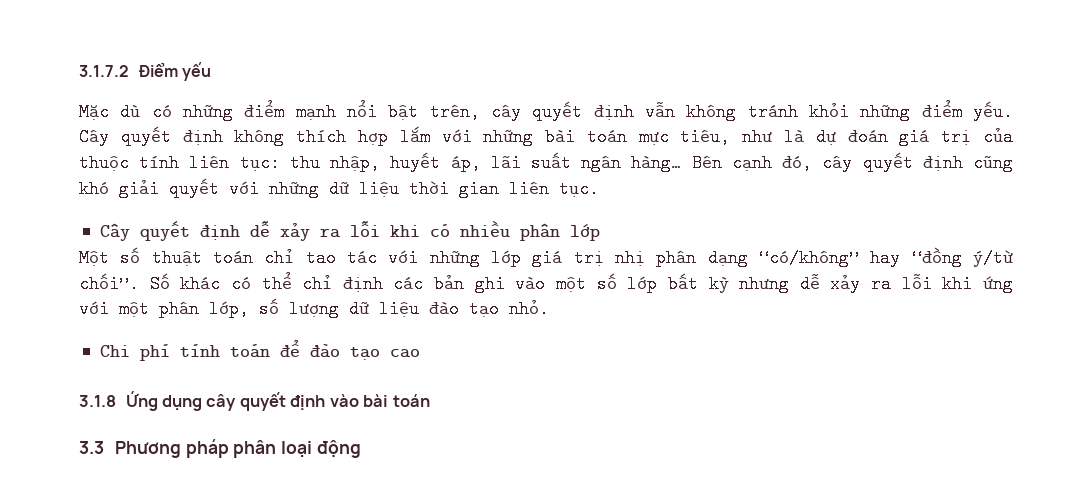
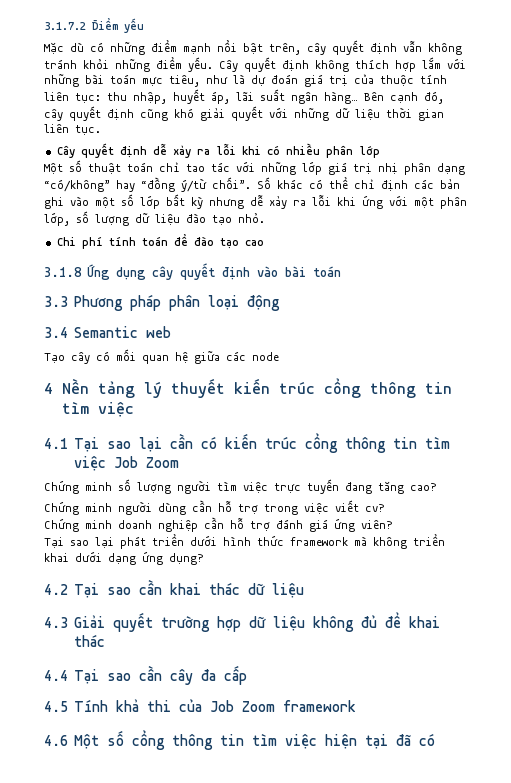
(361, 449) none -> [44,326,171,338] [44,349,279,364] [44,378,452,398] [61,401,134,417] [44,433,450,453] [73,456,179,471] [44,479,437,494] [44,500,385,515] [44,517,393,532] [44,534,445,549] [44,551,204,565] [44,579,304,598] [44,612,440,632] [73,634,105,647] [44,665,247,685] [44,699,356,712] [44,730,435,750] // 3.4 Semantic web // Tạo cây có mối quan hệ giữa các node // 4 Nền tảng lý thuyết kiến trúc cổng thông tin tìm việc // 4.1 Tại sao lại cần có kiến trúc cổng thông tin tìm việc Job Zoom // Chứng minh số lượng người tìm việc trực tuyến đang tăng cao? // Chứng minh người dùng cần hỗ trợ trong việc viết cv? // Chứng minh doanh nghiệp cần hỗ trợ đánh giá ứng viên? // Tại sao lại phát triển dưới hình thức framework mà không triển khai dưới dạng ứng dụng? // 4.2 Tại sao cần khai thác dữ liệu // 4.3 Giải quyết trường hợp dữ liệu không đủ để khai thác // 4.4 Tại sao cần cây đa cấp // 4.5 Tính khả thi của Job Zoom framework // 4.6 Một số cổng thông tin tìm việc hiện tại đã có

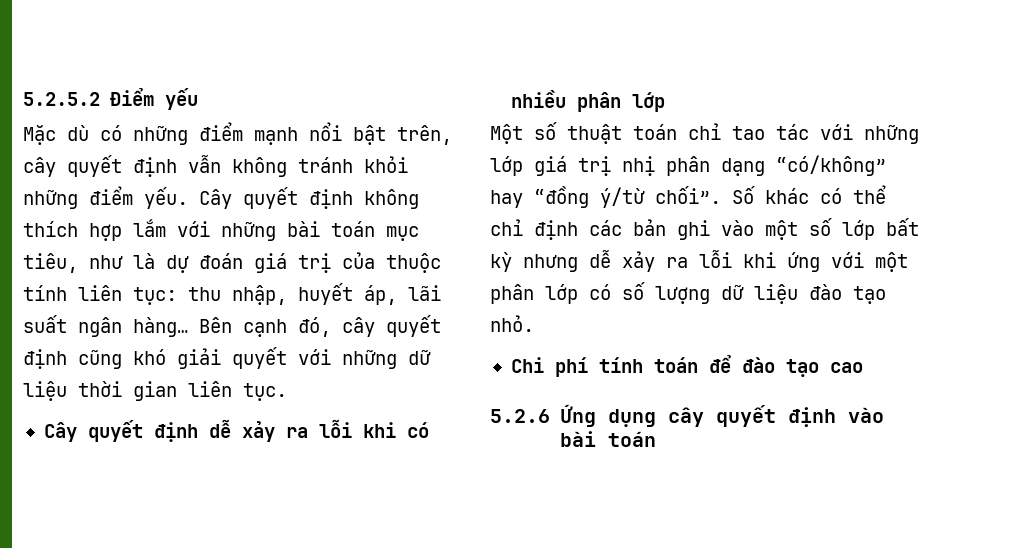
[44,22,86,30] 3.1.7.2 -> [23,92,100,106] 5.2.5.2
[142,76,163,86] mực -> [386,226,419,241] mục
[44,212,70,226] lớp, -> [545,284,611,304] lớp có
[44,267,82,277] 3.1.8 -> [490,409,550,423] 5.2.6
[44,294,280,311] [44,326,171,338] [44,349,279,364] [44,378,452,398] [61,401,134,417] [44,433,450,453] [73,456,179,471] [44,479,437,494] [44,500,385,515] [44,517,393,532] [44,534,445,549] [44,551,204,565] [44,579,304,598] [44,612,440,632] [73,634,105,647] [44,665,247,685] [44,699,356,712] [44,730,435,750] // 3.3 Phương pháp phân loại động // 3.4 Semantic web // Tạo cây có mối quan hệ giữa các node // 4 Nền tảng lý thuyết kiến trúc cổng thông tin tìm việc // 4.1 Tại sao lại cần có kiến trúc cổng thông tin tìm việc Job Zoom // Chứng minh số lượng người tìm việc trực tuyến đang tăng cao? // Chứng minh người dùng cần hỗ trợ trong việc viết cv? // Chứng minh doanh nghiệp cần hỗ trợ đánh giá ứng viên? // Tại sao lại phát triển dưới hình thức framework mà không triển khai dưới dạng ứng dụng? // 4.2 Tại sao cần khai thác dữ liệu // 4.3 Giải quyết trường hợp dữ liệu không đủ để khai thác // 4.4 Tại sao cần cây đa cấp // 4.5 Tính khả thi của Job Zoom framework // 4.6 Một số cổng thông tin tìm việc hiện tại đã có -> (656, 439) none

